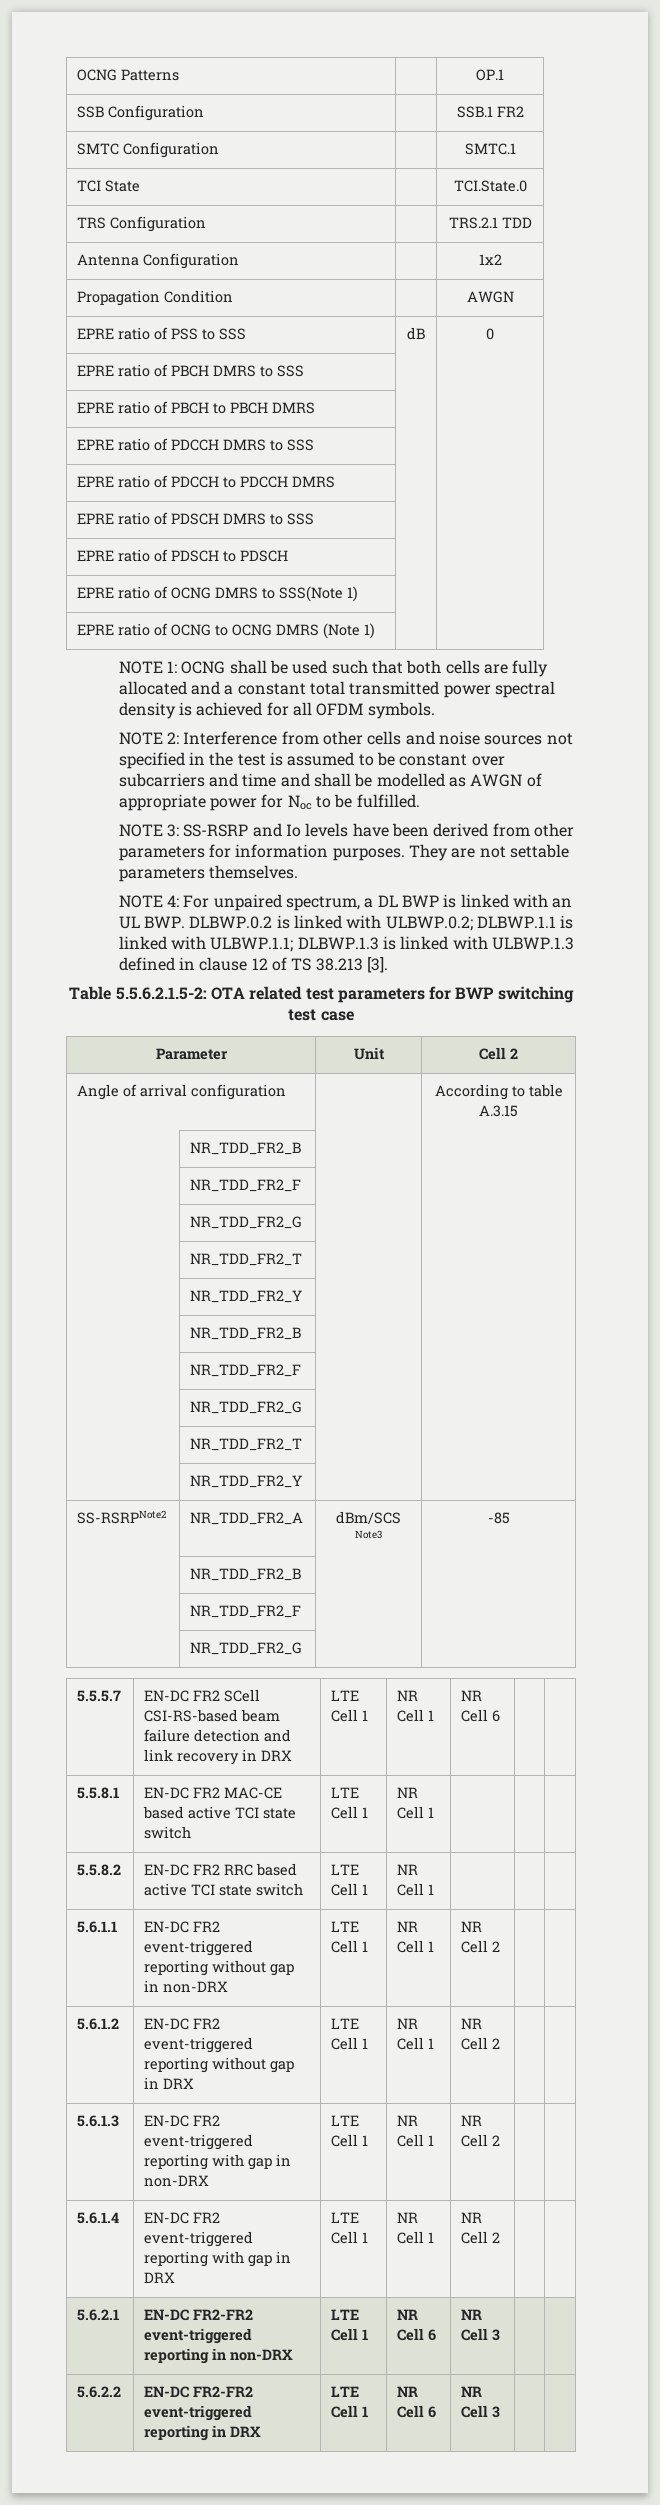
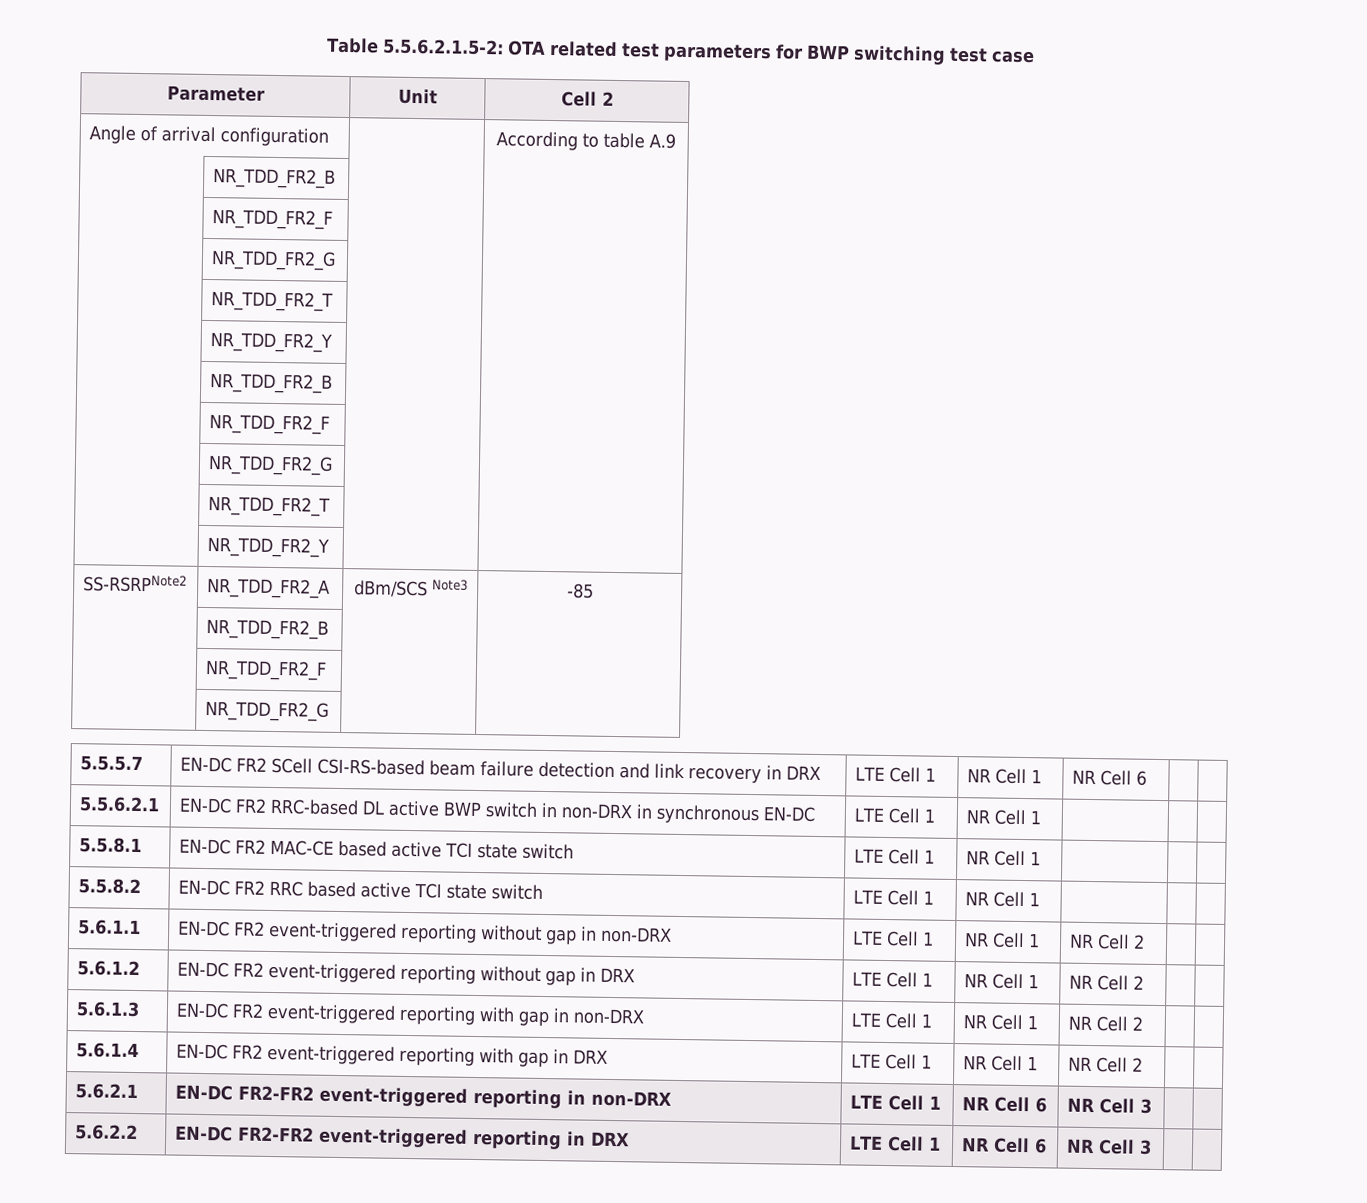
[77,69,180,81] [476,69,504,81] [77,105,205,121] [456,106,524,118] [77,142,220,158] [464,143,516,155] [77,180,141,192] [453,180,527,192] [77,216,207,232] [448,217,532,229] [77,253,240,269] [478,254,502,265] [77,290,234,306] [466,291,514,303] [77,327,247,340] [407,327,425,340] [486,328,494,340] [77,364,305,377] [77,401,316,414] [77,438,315,451] [77,475,336,488] [77,512,315,525] [77,549,289,562] [77,586,359,602] [77,623,376,639] [118,660,549,677] [118,681,555,698] [118,702,435,719] [118,731,573,745] [118,752,505,769] [118,773,542,787] [118,794,420,811] [118,823,574,837] [118,844,569,861] [118,865,299,882] [118,894,573,911] [118,915,574,931] [118,936,574,952] [118,957,388,973] OCNG Patterns | | OP.1 // SSB Configuration | | SSB.1 FR2 // SMTC Configuration | | SMTC.1 // TCI State | | TCI.State.0 // TRS Configuration | | TRS.2.1 TDD // Antenna Configuration | | 1x2 // Propagation Condition | | AWGN // EPRE ratio of PSS to SSS | dB | 0 // EPRE ratio of PBCH DMRS to SSS | | // EPRE ratio of PBCH to PBCH DMRS | | // EPRE ratio of PDCCH DMRS to SSS | | // EPRE ratio of PDCCH to PDCCH DMRS | | // EPRE ratio of PDSCH DMRS to SSS | | // EPRE ratio of PDSCH to PDSCH | | // EPRE ratio of OCNG DMRS to SSS(Note 1) | | // EPRE ratio of OCNG to OCNG DMRS (Note 1) | | // NOTE 1: OCNG shall be used such that both cells are fully allocated and a constant total transmitted power spectral density is achieved for all OFDM symbols. // NOTE 2: Interference from other cells and noise sources not specified in the test is assumed to be constant over subcarriers and time and shall be modelled as AWGN of appropriate power for Noc to be fulfilled. // NOTE 3: SS-RSRP and Io levels have been derived from other parameters for information purposes. They are not settable parameters themselves. // NOTE 4: For unpaired spectrum, a DL BWP is linked with an UL BWP. DLBWP.0.2 is linked with ULBWP.0.2; DLBWP.1.1 is linked with ULBWP.1.1; DLBWP.1.3 is linked with ULBWP.1.3 defined in clause 12 of TS 38.213 [3]. // -> (326, 45) none
[479,1105,518,1117] A.3.15 -> [649,133,676,149] A.9
(501, 1716) none -> [79,796,161,813] [179,797,817,825] [854,807,936,824] [966,809,1042,826] // 5.5.6.2.1 | EN-DC FR2 RRC-based DL active BWP switch in non-DRX in synchronous EN-DC | LTE Cell 1 | NR Cell 1 | | |

